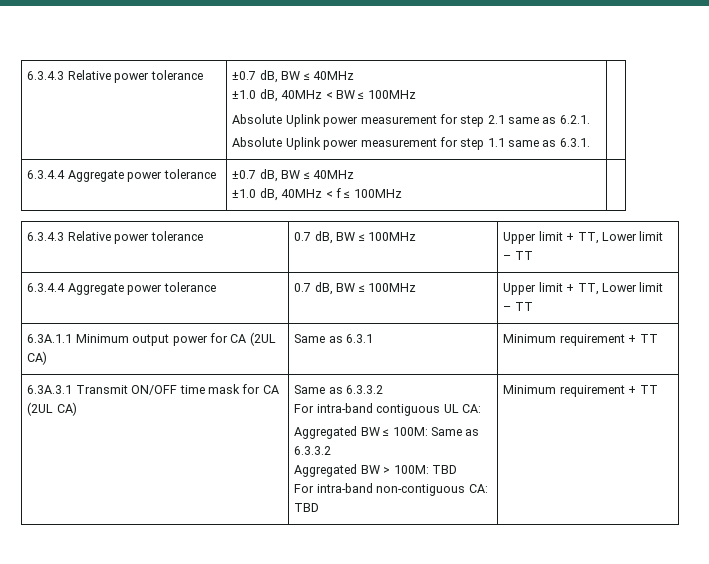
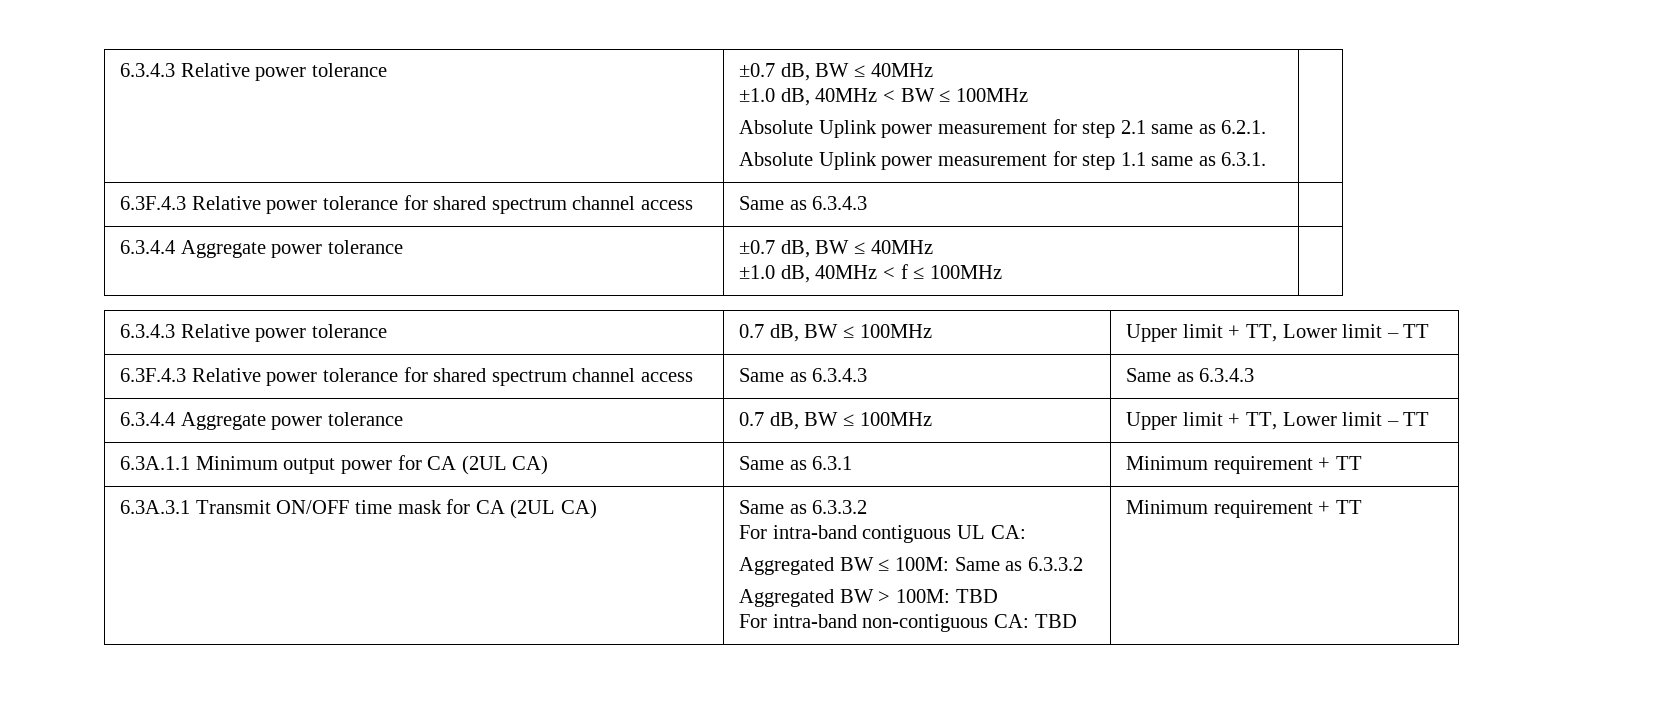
(590, 142) none -> [120,195,693,214] [739,196,868,210] // 6.3F.4.3 Relative power tolerance for shared spectrum channel access | Same as 6.3.4.3 |
(533, 255) none -> [120,367,693,386] [739,368,868,382] [1126,368,1255,382] // 6.3F.4.3 Relative power tolerance for shared spectrum channel access | Same as 6.3.4.3 | Same as 6.3.4.3

